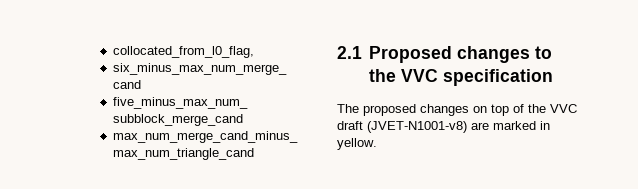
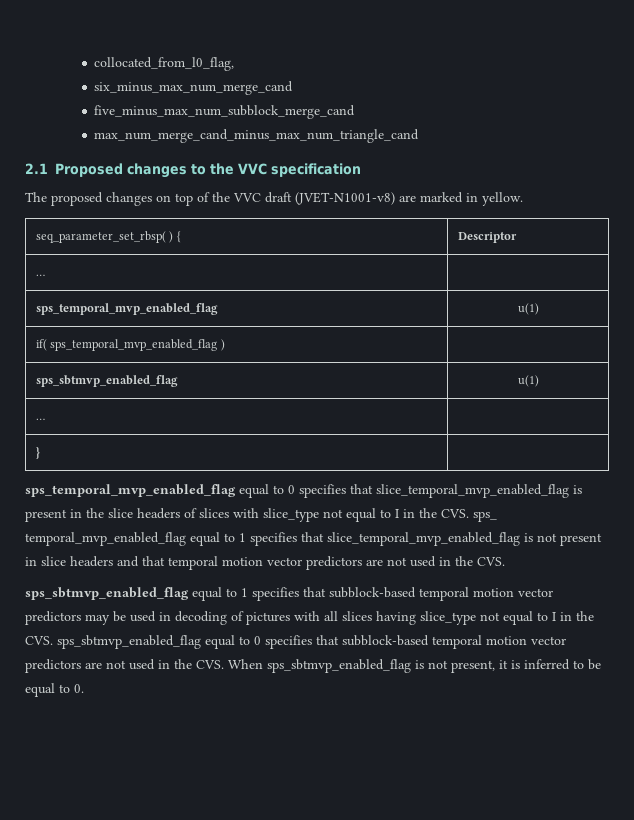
(377, 144) none -> [36,231,181,243] [458,232,518,243] [36,274,46,276] [36,303,219,315] [517,303,539,315] [36,339,225,351] [36,375,179,387] [517,375,539,387] [36,418,46,420] [36,447,41,459] [25,484,582,498] [25,508,497,522] [25,532,602,546] [25,556,505,570] [25,587,553,601] [25,611,594,625] [25,635,566,649] [25,659,601,673] [25,683,84,697] // seq_parameter_set_rbsp( ) { | Descriptor // … | // sps_temporal_mvp_enabled_flag | u(1) // if( sps_temporal_mvp_enabled_flag ) | // sps_sbtmvp_enabled_flag | u(1) // … | // } | // sps_temporal_mvp_enabled_flag equal to 0 specifies that slice_temporal_mvp_enabled_flag is present in the slice headers of slices with slice_type not equal to I in the CVS. sps_ temporal_mvp_enabled_flag equal to 1 specifies that slice_temporal_mvp_enabled_flag is not present in slice headers and that temporal motion vector predictors are not used in the CVS. // sps_sbtmvp_enabled_flag equal to 1 specifies that subblock-based temporal motion vector predictors may be used in decoding of pictures with all slices having slice_type not equal to I in the CVS. sps_sbtmvp_enabled_flag equal to 0 specifies that subblock-based temporal motion vector predictors are not used in the CVS. When sps_sbtmvp_enabled_flag is not present, it is inferred to be equal to 0.

